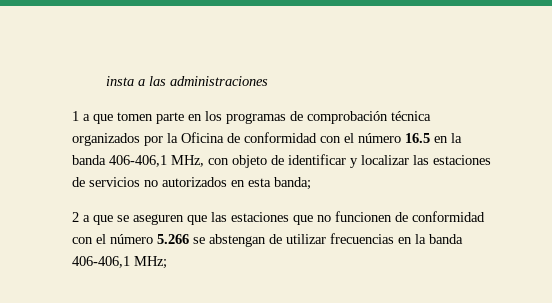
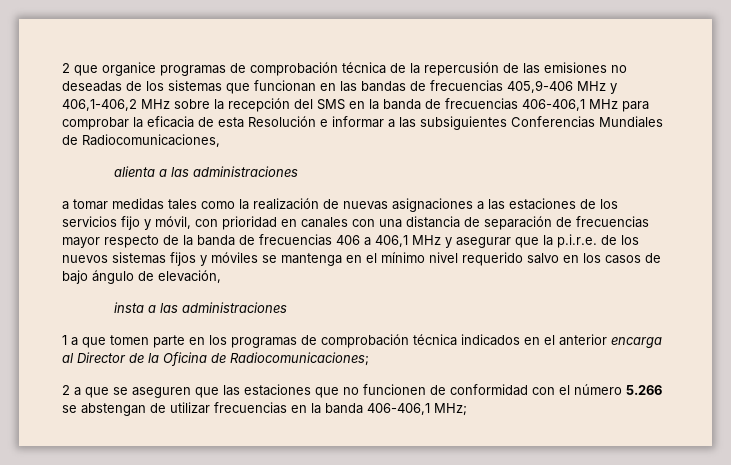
(106, 81) none -> [62,62,627,76] [62,80,617,94] [62,98,649,112] [62,116,663,130] [62,134,220,147] [113,166,298,177] [62,198,618,212] [62,216,649,230] [62,234,639,248] [62,252,661,266] [62,270,221,284] 2 que organice programas de comprobación técnica de la repercusión de las emisiones no deseadas de los sistemas que funcionan en las bandas de frecuencias 405,9-406 MHz y 406,1-406,2 MHz sobre la recepción del SMS en la banda de frecuencias 406-406,1 MHz para comprobar la eficacia de esta Resolución e informar a las subsiguientes Conferencias Mundiales de Radiocomunicaciones, // alienta a las administraciones // a tomar medidas tales como la realización de nuevas asignaciones a las estaciones de los servicios fijo y móvil, con prioridad en canales con una distancia de separación de frecuencias mayor respecto de la banda de frecuencias 406 a 406,1 MHz y asegurar que la p.i.r.e. de los nuevos sistemas fijos y móviles se mantenga en el mínimo nivel requerido salvo en los casos de bajo ángulo de elevación, //
[72,132,462,146] [72,154,491,168] [72,177,311,190] organizados por la Oficina de conformidad con el número 16.5 en la banda 406-406,1 MHz, con objeto de identificar y localizar las estaciones de servicios no autorizados en esta banda; -> [461,334,662,348] [62,352,369,366] indicados en el anterior encarga al Director de la Oficina de Radiocomunicaciones;

